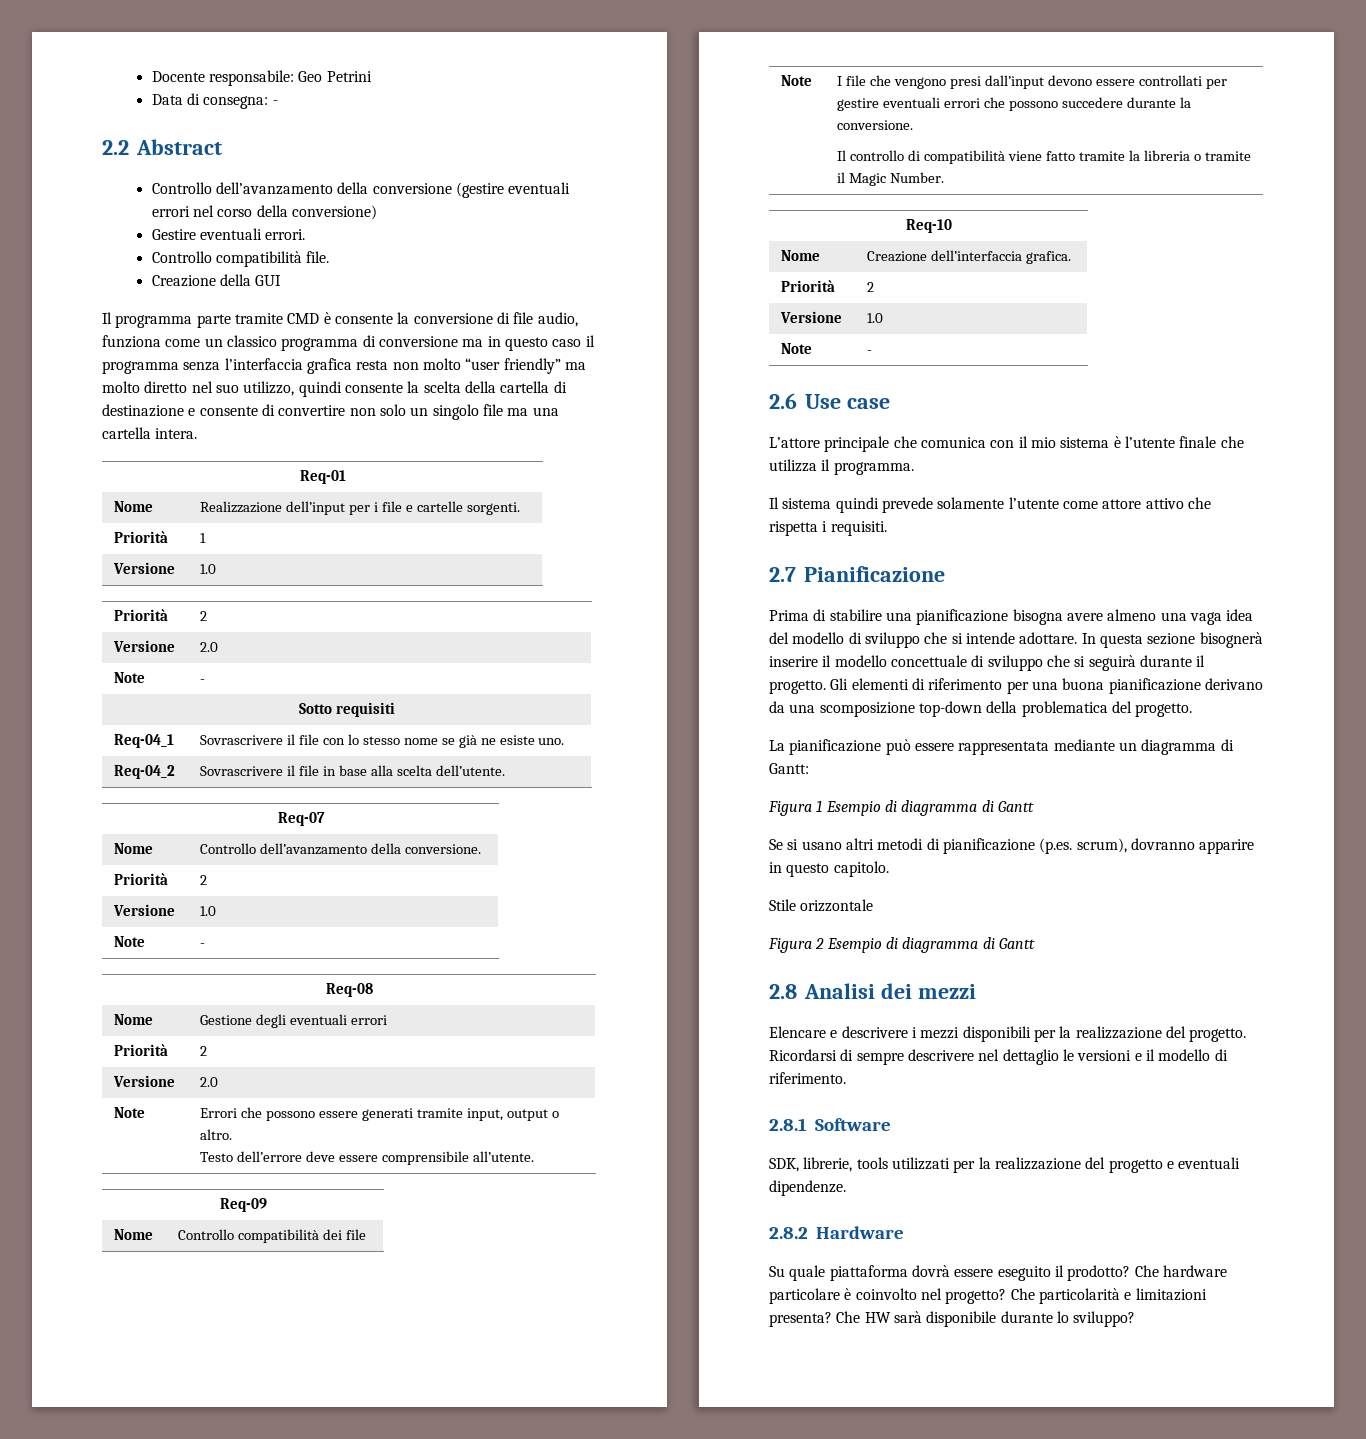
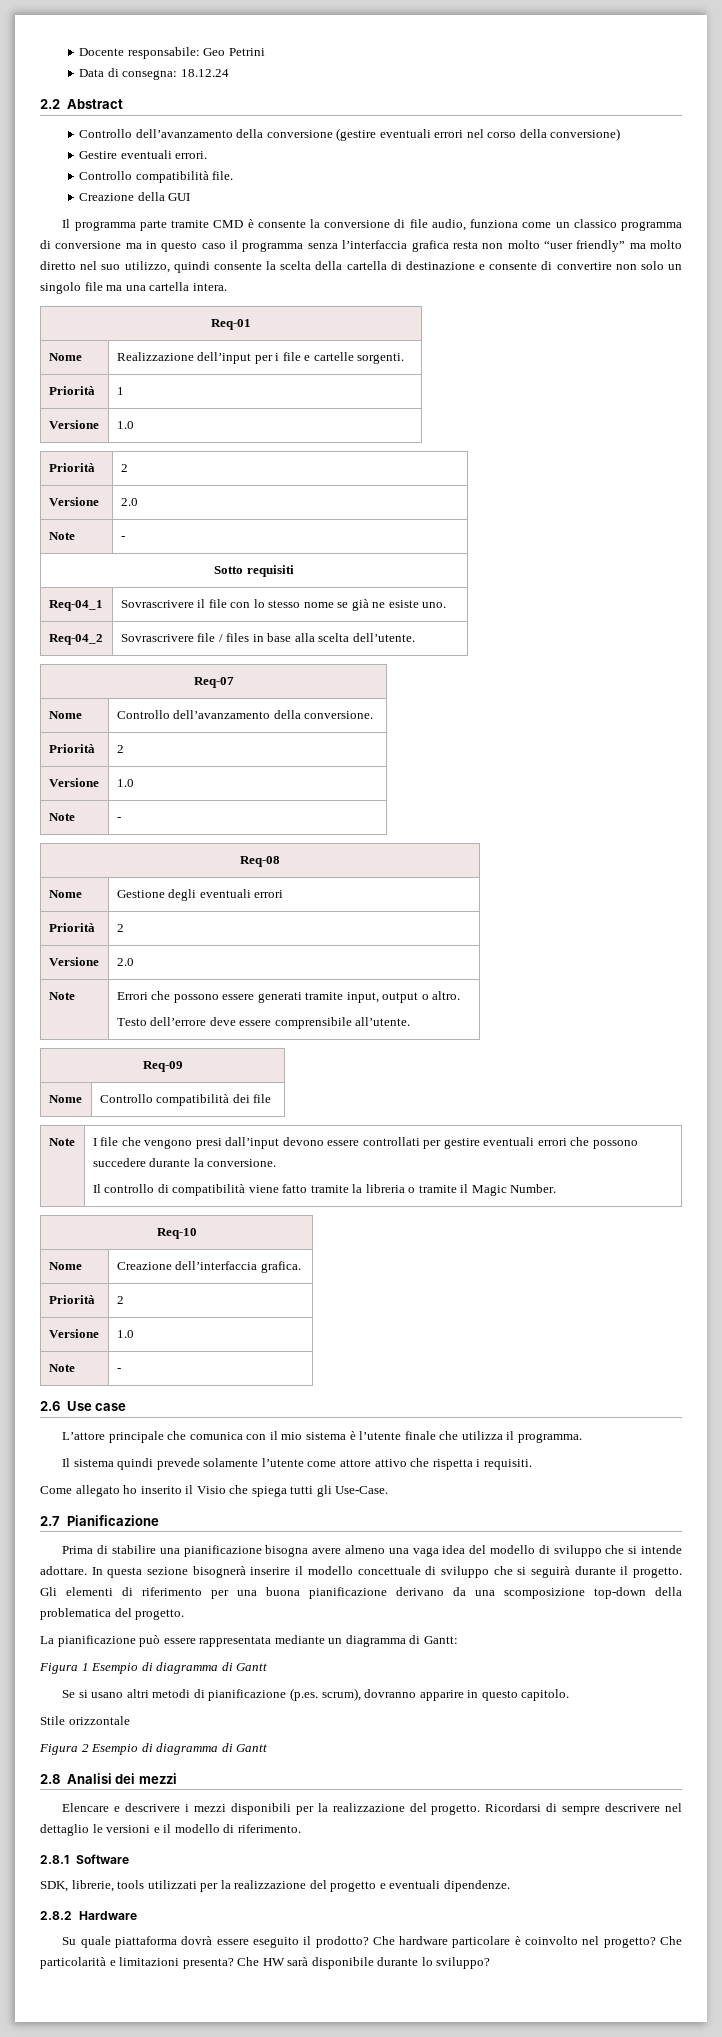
[272,100,278,105] - -> [180,69,229,77] 18.12.24
[287,765,320,776] il file -> [197,633,250,642] file / files
(887, 528) none -> [40,1485,389,1497] // Come allegato ho inserito il Visio che spiega tutti gli Use-Case.

